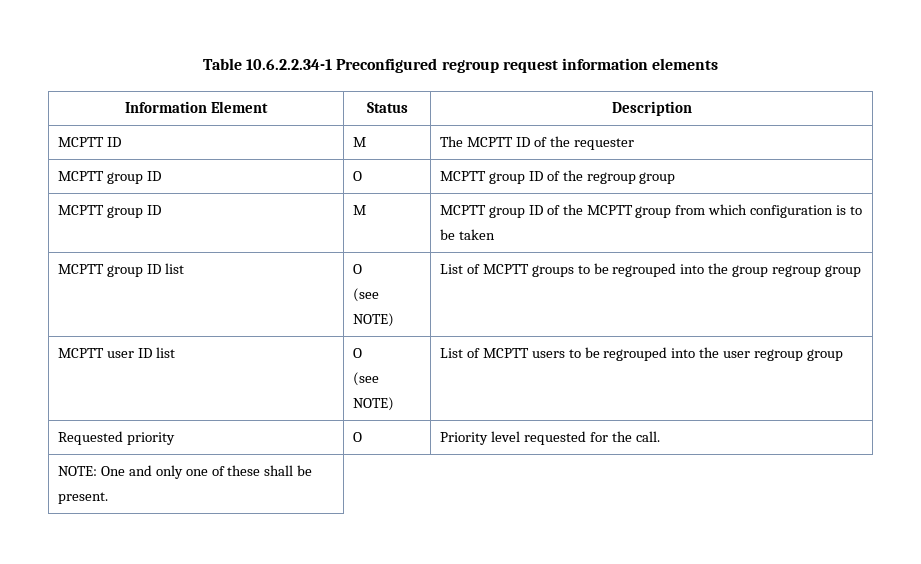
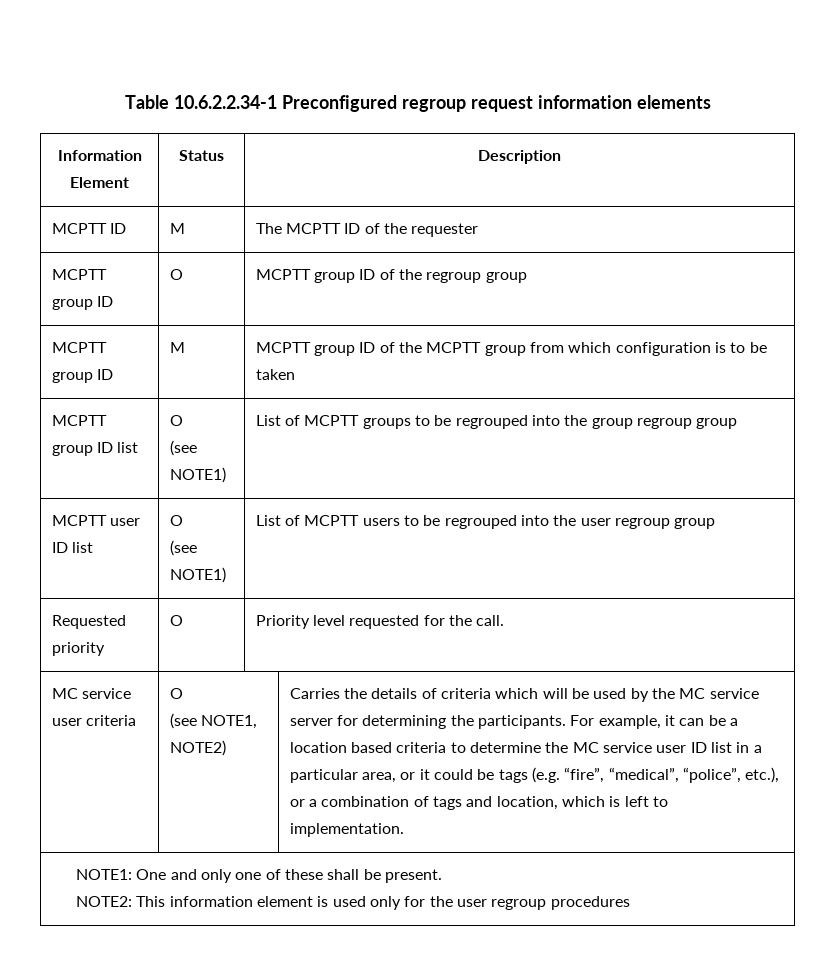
[352,313,394,327] NOTE) -> [169,467,226,483] NOTE1)
[352,397,394,411] NOTE) -> [169,567,226,583] NOTE1)
[57,466,97,476] NOTE: -> [51,688,132,699] [51,715,137,726] [169,688,183,699] [169,713,258,729] [169,740,226,756] [289,688,759,702] [289,715,738,729] [289,742,762,753] [289,767,780,783] [289,796,668,810] [289,823,404,837] [76,869,133,880] MC service user criteria | O // (see NOTE1, NOTE2) | Carries the details of criteria which will be used by the MC service server for determining the participants. For example, it can be a location based criteria to determine the MC service user ID list in a particular area, or it could be tags (e.g. “fire”, “medical”, “police”, etc.), or a combination of tags and location, which is left to implementation. // NOTE1:
(108, 498) none -> [76,896,630,910] // NOTE2: This information element is used only for the user regroup procedures

